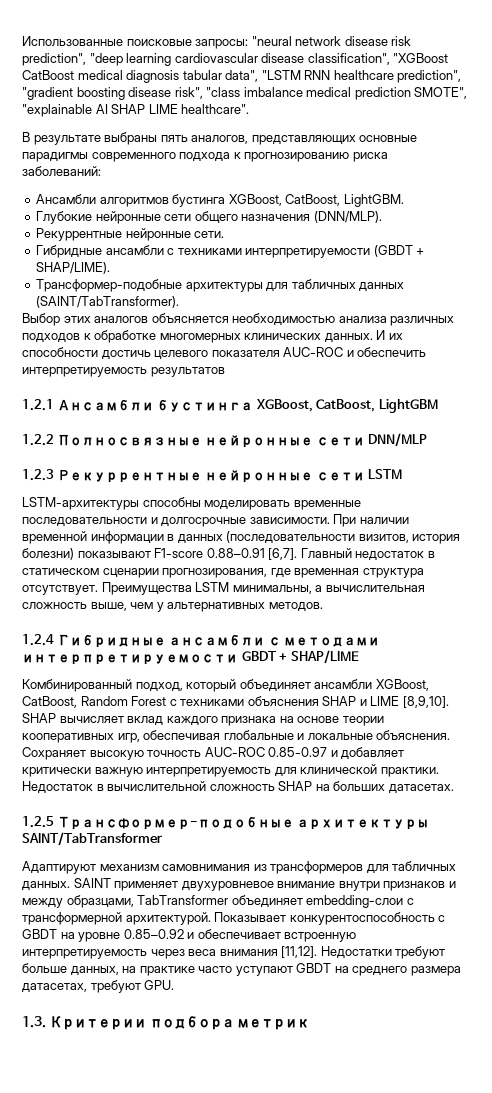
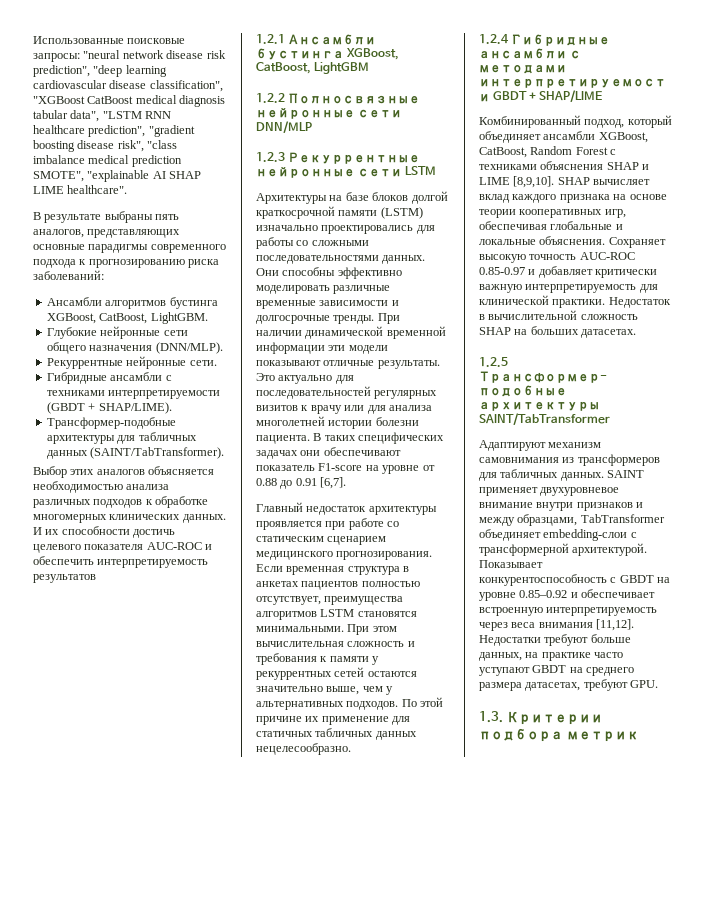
[22,497,361,510] [22,517,147,527] LSTM-архитектуры способны моделировать временные последовательности -> [256,191,448,204] [256,206,423,219] [256,225,435,234] [256,237,369,249] [256,255,426,264] [256,267,402,279] [256,285,391,294] [256,300,389,309] Архитектуры на базе блоков долгой краткосрочной памяти (LSTM) изначально проектировались для работы со сложными последовательностями данных. Они способны эффективно моделировать различные временные зависимости
[249,517,330,524] зависимости. -> [333,315,375,324] тренды.
(409, 520) none -> [305,326,384,339] динамической
[167,531,461,544] [22,548,265,560] в данных (последовательности визитов, история болезни) показывают F1-score 0.88–0.91 -> [328,345,388,354] [256,360,440,369] [256,373,354,384] [256,386,438,399] [256,405,432,414] [256,416,419,429] [256,432,445,444] [256,447,401,459] [256,463,435,474] [256,478,317,489] эти модели показывают отличные результаты. Это актуально для последовательностей регулярных визитов к врачу или для анализа многолетней истории болезни пациента. В таких специфических задачах они обеспечивают показатель F1-score на уровне от 0.88 до 0.91
(298, 554) none -> (347, 483) //
[427,551,435,558] [22,568,424,578] [22,582,425,595] [22,602,323,612] в статическом сценарии прогнозирования, где временная структура отсутствует. Преимущества LSTM минимальны, а вычислительная сложность выше, чем у альтернативных методов. -> [368,506,437,515] [256,518,400,530] [256,536,387,545] [256,551,433,560] [256,564,410,575] [256,581,420,590] [256,596,404,605] [256,609,417,620] [256,624,397,635] [256,641,415,647] [256,653,380,665] [256,667,417,680] [256,686,394,695] [256,697,444,710] [256,716,411,725] [256,728,417,740] [256,743,351,755] архитектуры проявляется при работе со статическим сценарием медицинского прогнозирования. Если временная структура в анкетах пациентов полностью отсутствует, преимущества алгоритмов LSTM становятся минимальными. При этом вычислительная сложность и требования к памяти у рекуррентных сетей остаются значительно выше, чем у альтернативных подходов. По этой причине их применение для статичных табличных данных нецелесообразно.

